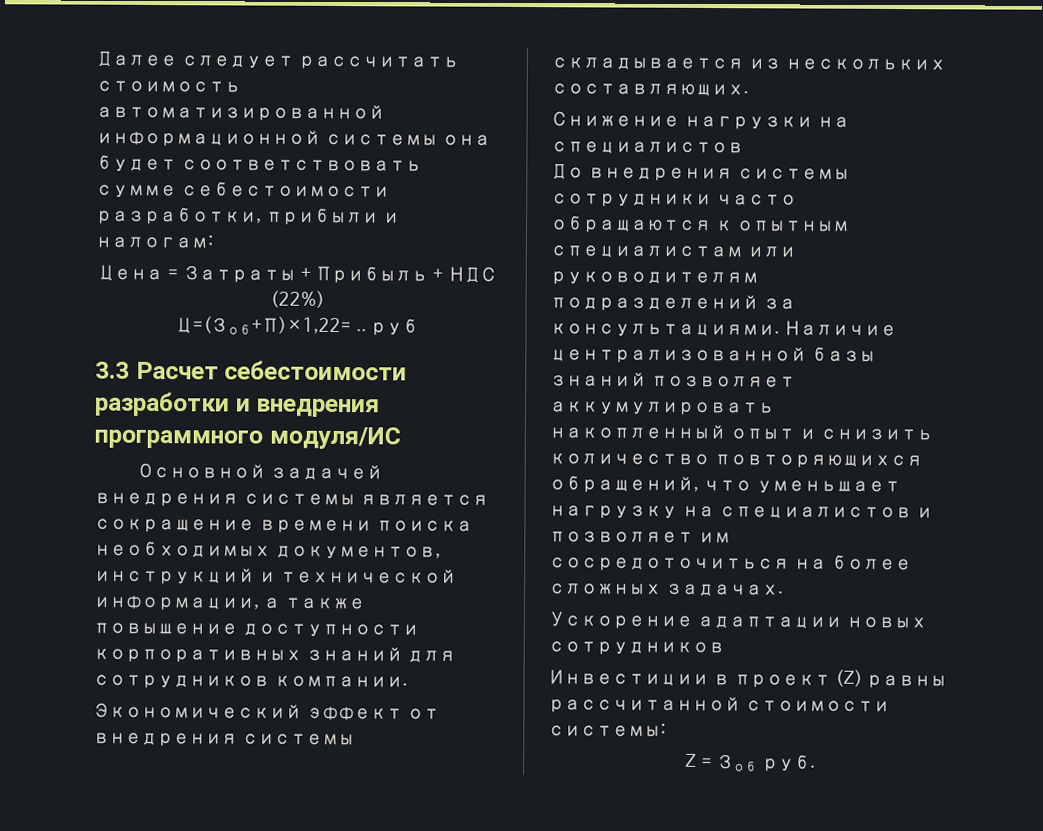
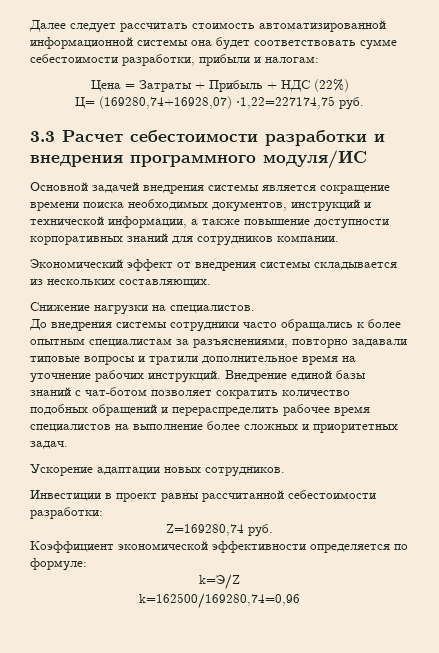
[175,316,420,336] Ц=(Зоб+П)×1,22= .. руб -> [75,96,364,110] Ц= (169280,74+16928,07) ⋅1,22=227174,75 руб.
[551,141,744,155] специалистов -> [170,305,255,313] специалистов.
[550,215,850,234] [550,245,796,259] [550,271,759,286] [550,294,796,312] [550,320,897,338] [550,346,876,364] [550,372,796,388] [550,401,775,416] [549,424,933,441] [549,453,923,469] [549,475,901,495] [549,505,933,520] [549,531,731,544] [549,554,912,572] [549,583,784,597] обращаются к опытным специалистам или руководителям подразделений за консультациями. Наличие централизованной базы знаний позволяет аккумулировать накопленный опыт и снизить количество повторяющихся обращений, что уменьшает нагрузку на специалистов и позволяет им сосредоточиться на более сложных задачах. -> [281,319,401,331] [30,338,407,348] [30,355,356,365] [30,370,366,383] [30,387,350,399] [30,404,370,416] [30,421,398,433] [30,441,68,449] обращались к более опытным специалистам за разъяснениями, повторно задавали типовые вопросы и тратили дополнительное время на уточнение рабочих инструкций. Внедрение единой базы знаний с чат-ботом позволяет сократить количество подобных обращений и перераспределить рабочее время специалистов на выполнение более сложных и приоритетных задач.
[548,641,725,656] сотрудников -> [205,467,285,477] сотрудников.
[834,669,863,687] (Z) -> (157, 497) none
[744,700,890,712] [548,722,666,737] [685,753,816,772] стоимости системы: // Z = Зоб руб. -> [288,490,376,499] [30,507,103,519] [166,524,273,537] [30,541,408,553] [30,558,87,571] [199,574,240,590] [139,593,300,609] себестоимости разработки: // Z=169280,74 руб. // Коэффициент экономической эффективности определяется по формуле: // k=Э/Z // k=162500/169280,74=0,96

